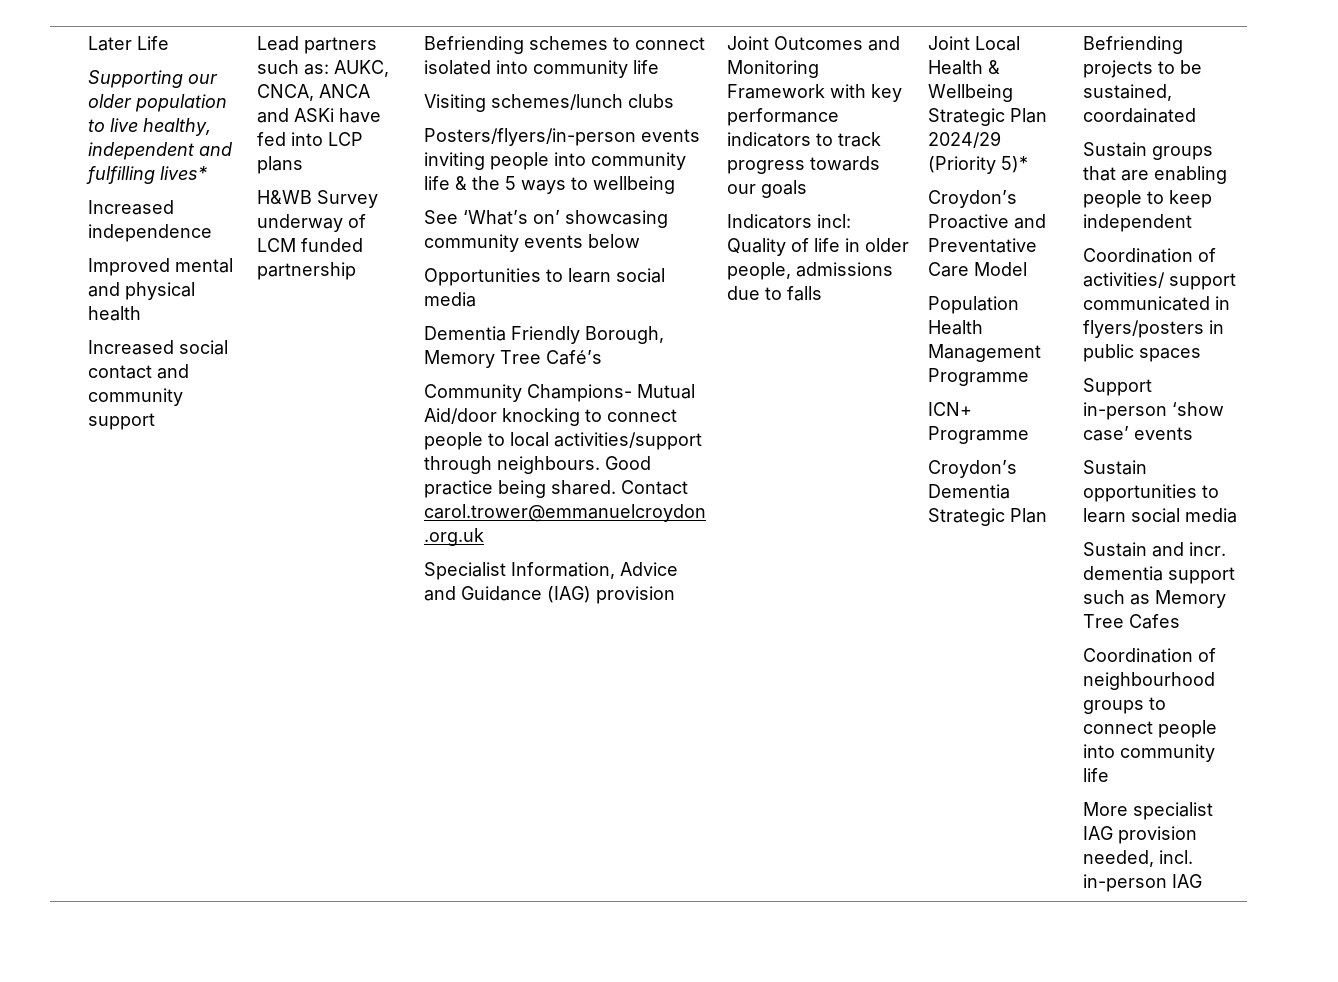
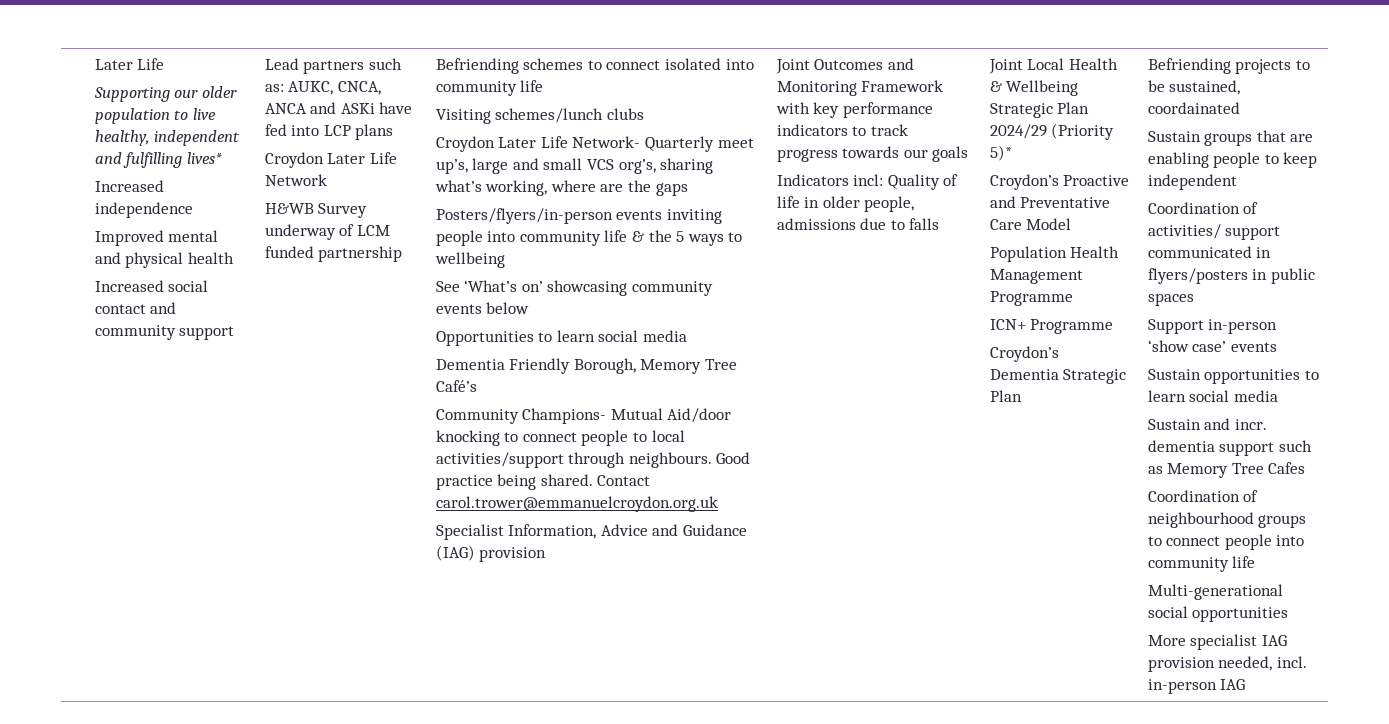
(303, 165) none -> [264,152,397,168] [264,174,327,186] // Croydon Later Life Network
(674, 101) none -> [435,136,754,152] [435,158,714,174] [434,180,688,196] // Croydon Later Life Network- Quarterly meet up’s, large and small VCS org’s, sharing what’s working, where are the gaps
(1109, 775) none -> [1147,584,1283,600] [1147,606,1289,622] // Multi-generational social opportunities

